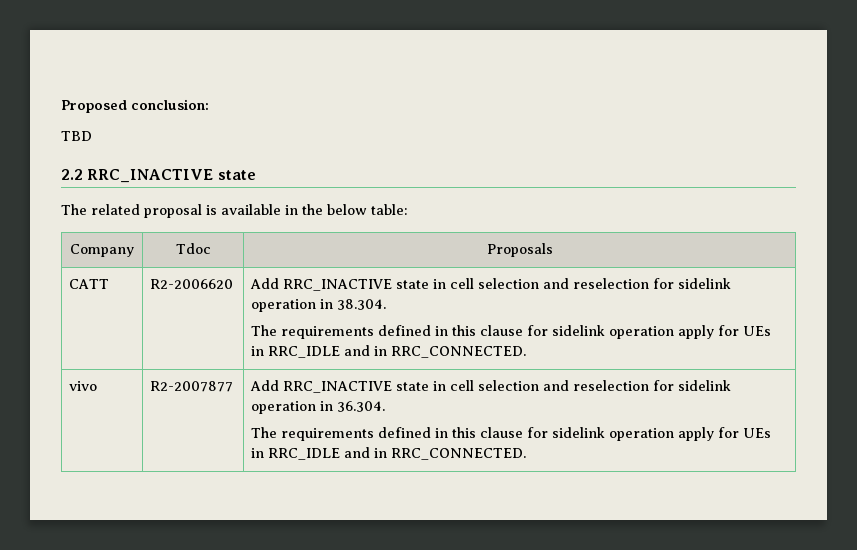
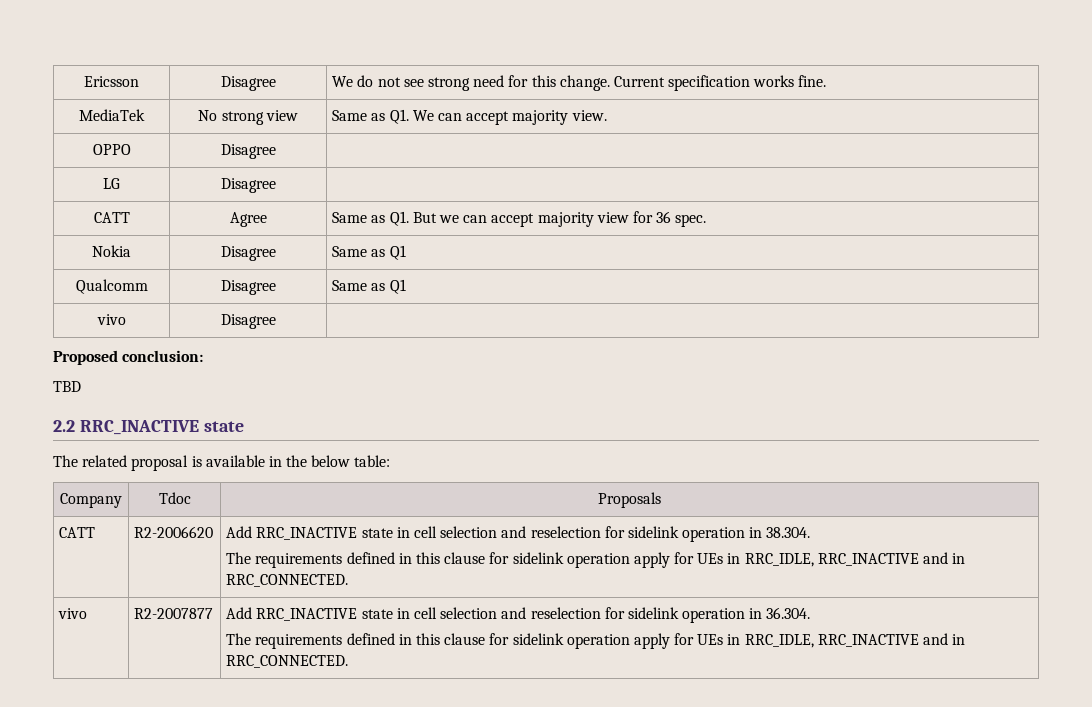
(61, 106) none -> [84,76,139,87] [220,76,276,91] [332,75,827,91] [79,109,145,121] [198,110,298,125] [332,109,607,125] [92,144,131,155] [220,144,276,159] [103,178,120,189] [220,178,276,193] [93,212,130,223] [229,212,267,227] [332,211,707,227] [92,245,131,257] [220,246,276,261] [332,245,406,260] [75,279,148,294] [220,280,276,295] [332,279,406,294] [96,314,126,325] [220,314,276,329] Ericsson | Disagree | We do not see strong need for this change. Current specification works fine. // MediaTek | No strong view | Same as Q1. We can accept majority view. // OPPO | Disagree | // LG | Disagree | // CATT | Agree | Same as Q1. But we can accept majority view for 36 spec. // Nokia | Disagree | Same as Q1 // Qualcomm | Disagree | Same as Q1 // vivo | Disagree | //
[268,346,341,358] RRC_IDLE -> [744,553,919,567] RRC_IDLE, RRC_INACTIVE
[268,448,341,460] RRC_IDLE -> [744,634,919,648] RRC_IDLE, RRC_INACTIVE

